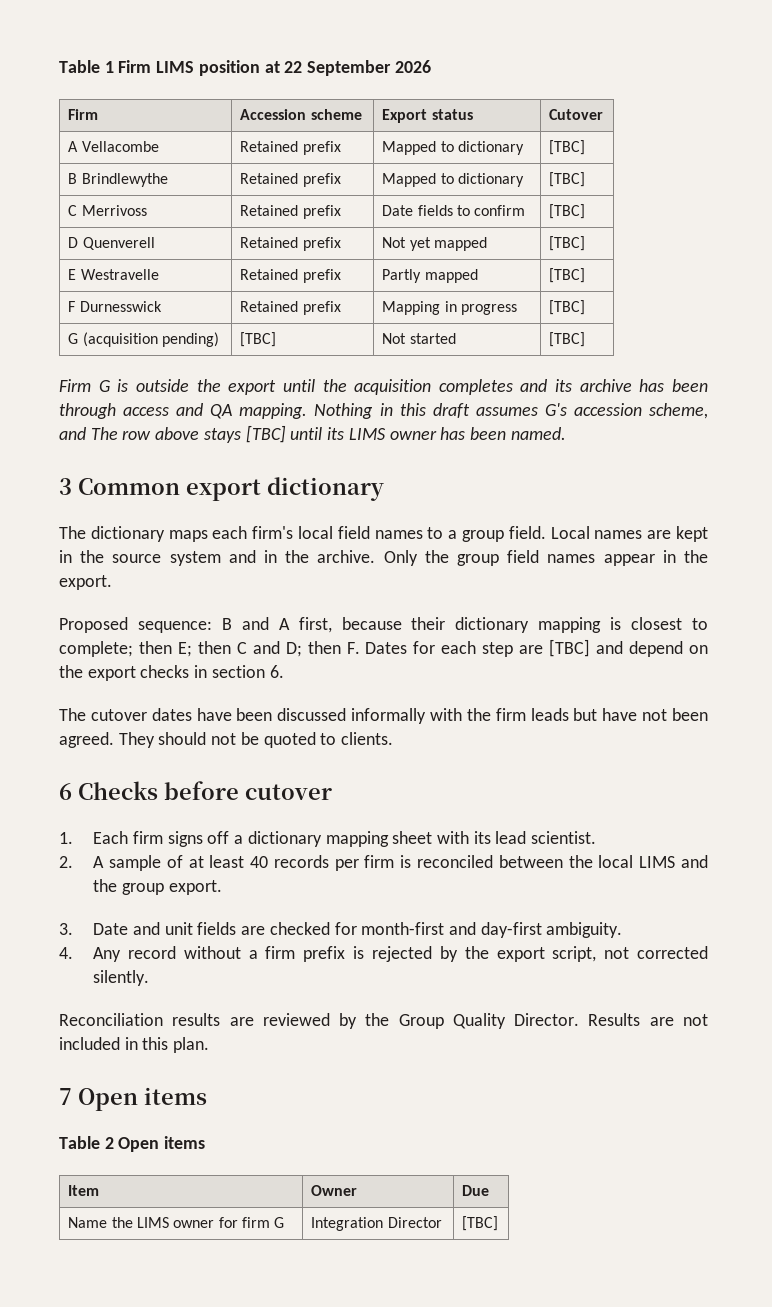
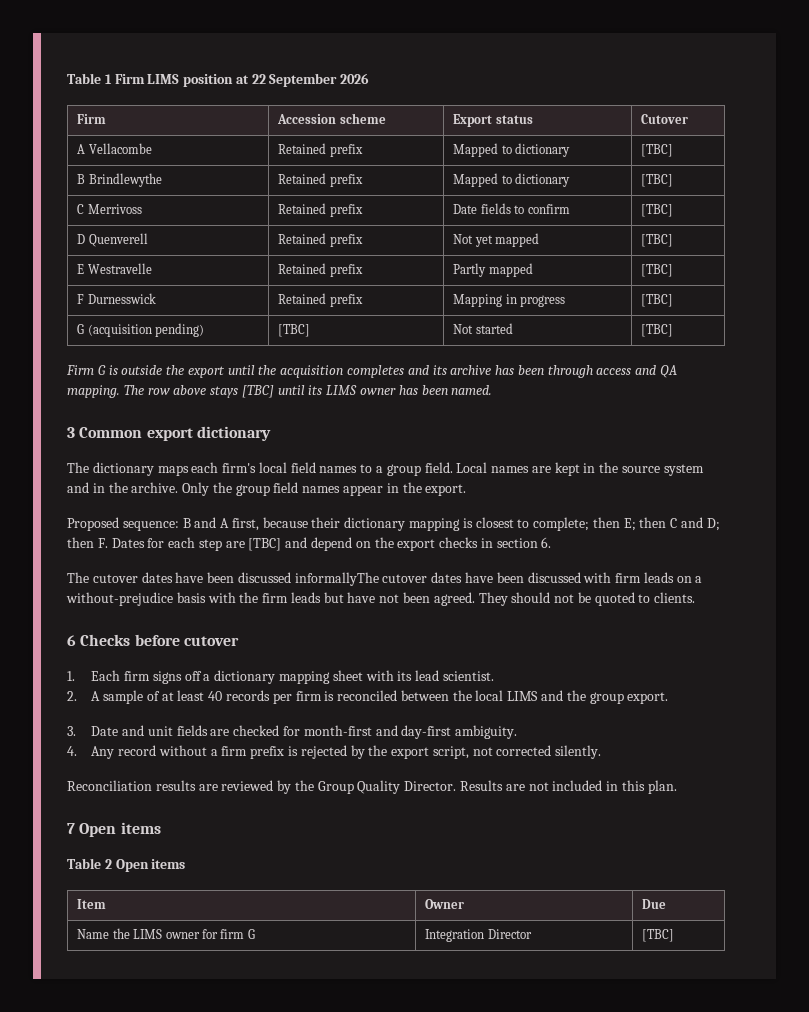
[314,403,708,419] [59,427,86,440] Nothing in this draft assumes G's accession scheme, and -> (120, 391) none
[351,708,427,724] informally -> [294,572,703,586] [66,592,206,606] informallyThe cutover dates have been discussed with firm leads on a without-prejudice basis

